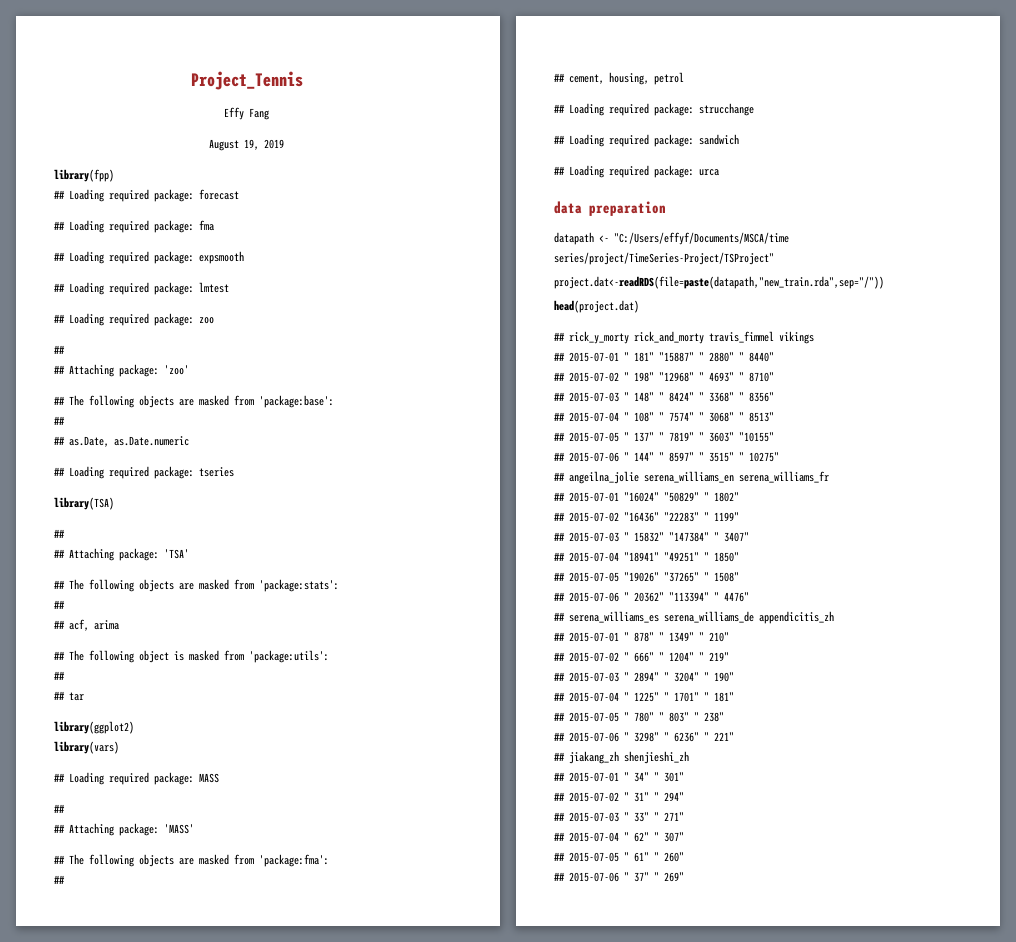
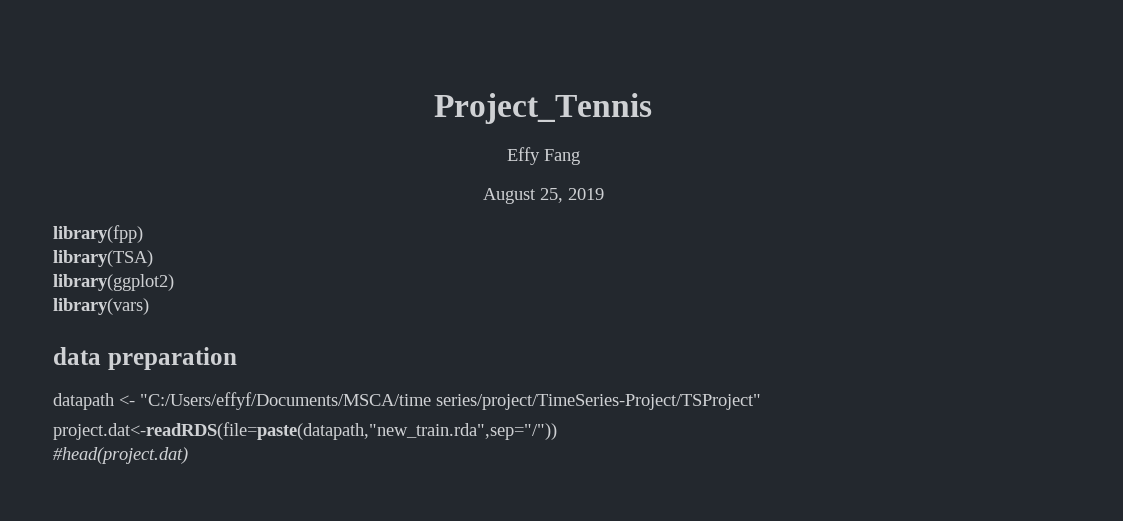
[244,139,259,150] 19, -> [539,188,563,203] 25,
[54,189,239,202] [54,220,214,233] [54,251,244,264] [54,282,229,295] [54,313,214,326] [54,345,65,354] [54,364,189,377] [54,395,334,408] [54,416,65,425] [54,436,189,447] [54,466,234,479] [54,497,114,510] [54,529,65,538] [54,548,189,561] [54,579,339,592] [54,600,65,609] [54,619,119,631] [54,650,329,663] [54,671,65,680] [54,691,84,701] [54,721,134,734] [54,741,119,754] [54,772,219,785] [54,804,65,813] [54,823,194,836] [54,854,329,867] [54,875,65,884] [554,72,684,85] [554,103,754,116] [554,134,739,147] [554,165,719,178] ## Loading required package: forecast // ## Loading required package: fma // ## Loading required package: expsmooth // ## Loading required package: lmtest // ## Loading required package: zoo // ## // ## Attaching package: 'zoo' // ## The following objects are masked from 'package:base': // ## // ## as.Date, as.Date.numeric // ## Loading required package: tseries // library(TSA) // ## // ## Attaching package: 'TSA' // ## The following objects are masked from 'package:stats': // ## // ## acf, arima // ## The following object is masked from 'package:utils': // ## // ## tar // library(ggplot2) // library(vars) // ## Loading required package: MASS // ## // ## Attaching package: 'MASS' // ## The following objects are masked from 'package:fma': // ## // ## cement, housing, petrol // ## Loading required package: strucchange // ## Loading required package: sandwich // ## Loading required package: urca -> [53,250,153,267] [53,274,174,291] [53,298,149,315] library(TSA) // library(ggplot2) // library(vars)
[554,300,639,313] [554,331,814,344] [554,352,774,362] [554,372,774,382] [554,392,774,402] [554,412,774,422] [554,432,774,442] [554,452,779,462] [554,471,829,484] [554,492,739,502] [554,512,739,522] [554,532,749,542] [554,552,739,562] [554,572,739,582] [554,592,749,602] [554,611,834,624] [554,632,729,642] [554,652,729,662] [554,672,734,682] [554,692,734,702] [554,712,724,722] [554,732,734,742] [554,751,689,764] [554,772,684,782] [554,792,684,802] [554,812,684,822] [554,832,684,842] [554,852,684,862] [554,872,684,882] head(project.dat) // ## rick_y_morty rick_and_morty travis_fimmel vikings // ## 2015-07-01 " 181" "15887" " 2880" " 8440" // ## 2015-07-02 " 198" "12968" " 4693" " 8710" // ## 2015-07-03 " 148" " 8424" " 3368" " 8356" // ## 2015-07-04 " 108" " 7574" " 3068" " 8513" // ## 2015-07-05 " 137" " 7819" " 3603" "10155" // ## 2015-07-06 " 144" " 8597" " 3515" " 10275" // ## angeilna_jolie serena_williams_en serena_williams_fr // ## 2015-07-01 "16024" "50829" " 1802" // ## 2015-07-02 "16436" "22283" " 1199" // ## 2015-07-03 " 15832" "147384" " 3407" // ## 2015-07-04 "18941" "49251" " 1850" // ## 2015-07-05 "19026" "37265" " 1508" // ## 2015-07-06 " 20362" "113394" " 4476" // ## serena_williams_es serena_williams_de appendicitis_zh // ## 2015-07-01 " 878" " 1349" " 210" // ## 2015-07-02 " 666" " 1204" " 219" // ## 2015-07-03 " 2894" " 3204" " 190" // ## 2015-07-04 " 1225" " 1701" " 181" // ## 2015-07-05 " 780" " 803" " 238" // ## 2015-07-06 " 3298" " 6236" " 221" // ## jiakang_zh shenjieshi_zh // ## 2015-07-01 " 34" " 301" // ## 2015-07-02 " 31" " 294" // ## 2015-07-03 " 33" " 271" // ## 2015-07-04 " 62" " 307" // ## 2015-07-05 " 61" " 260" // ## 2015-07-06 " 37" " 269" -> [53,447,188,464] #head(project.dat)

